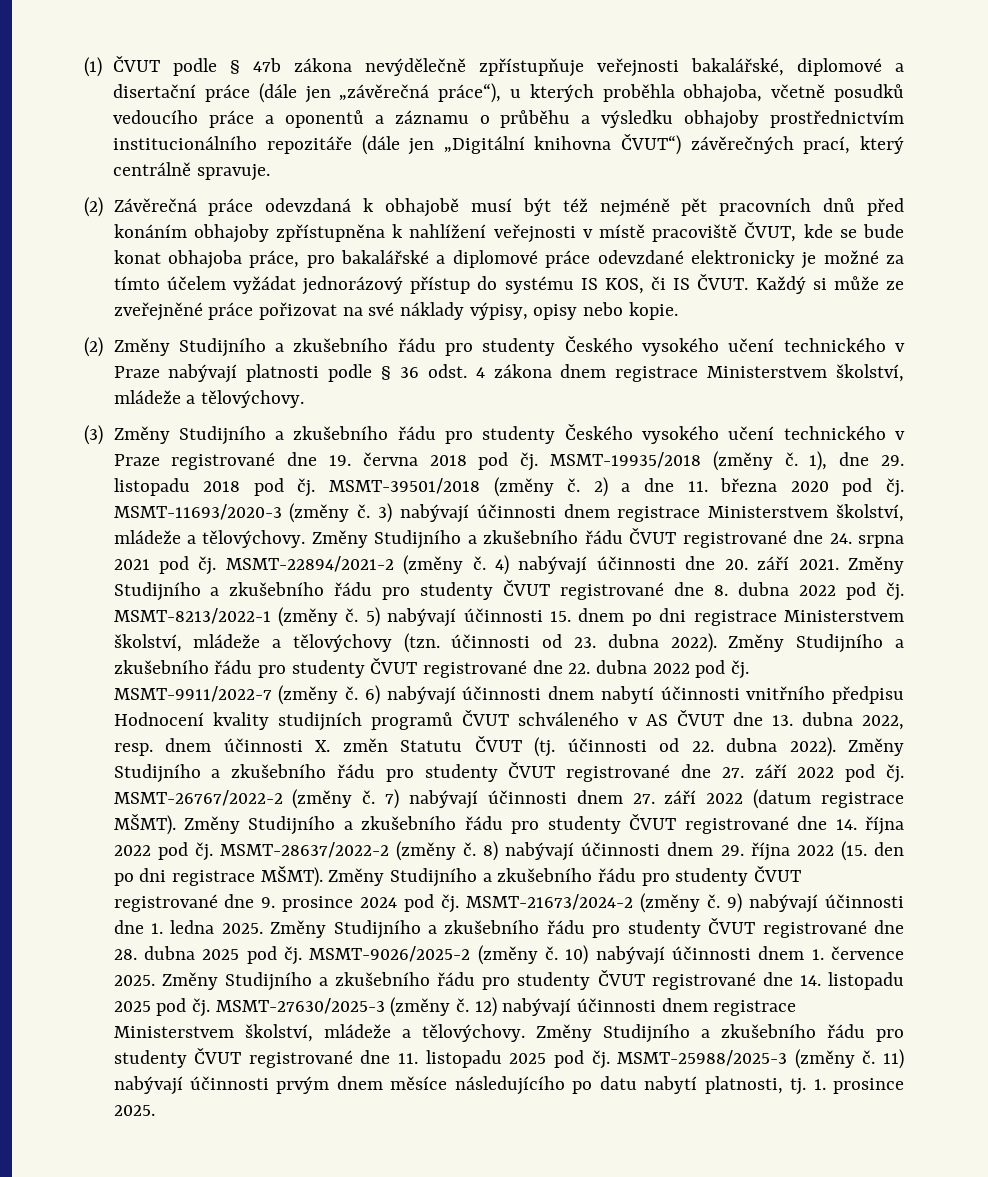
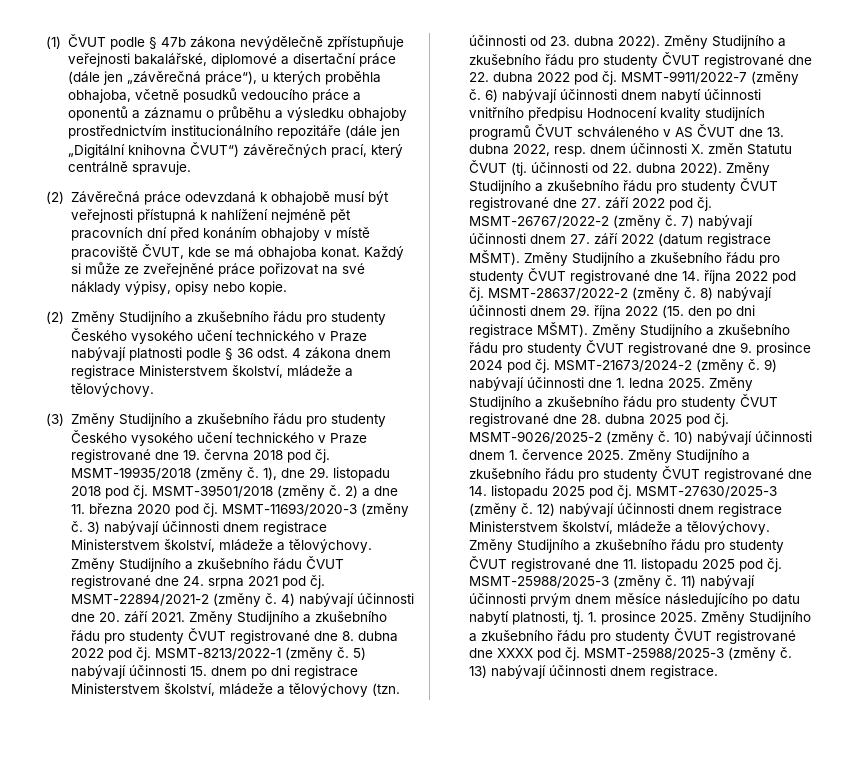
[562,198,588,212] též -> [70,209,268,223] veřejnosti přístupná k nahlížení
[823,198,856,212] dnů -> [146,227,167,238] dní
[275,224,576,243] zpřístupněna k nahlížení veřejnosti -> (320, 234) none
[863,224,905,238] [113,250,904,269] [113,274,749,295] bude konat obhajoba práce, pro bakalářské a diplomové práce odevzdané elektronicky je možné za tímto účelem vyžádat jednorázový přístup do systému IS KOS, či IS ČVUT. -> [233,246,360,260] má obhajoba konat.
(155, 1110) none -> [700,611,811,625] [468,628,796,644] [468,647,792,661] [468,665,718,679] Změny Studijního a zkušebního řádu pro studenty ČVUT registrované dne XXXX pod čj. MSMT-25988/2025-3 (změny č. 13) nabývají účinnosti dnem registrace.

